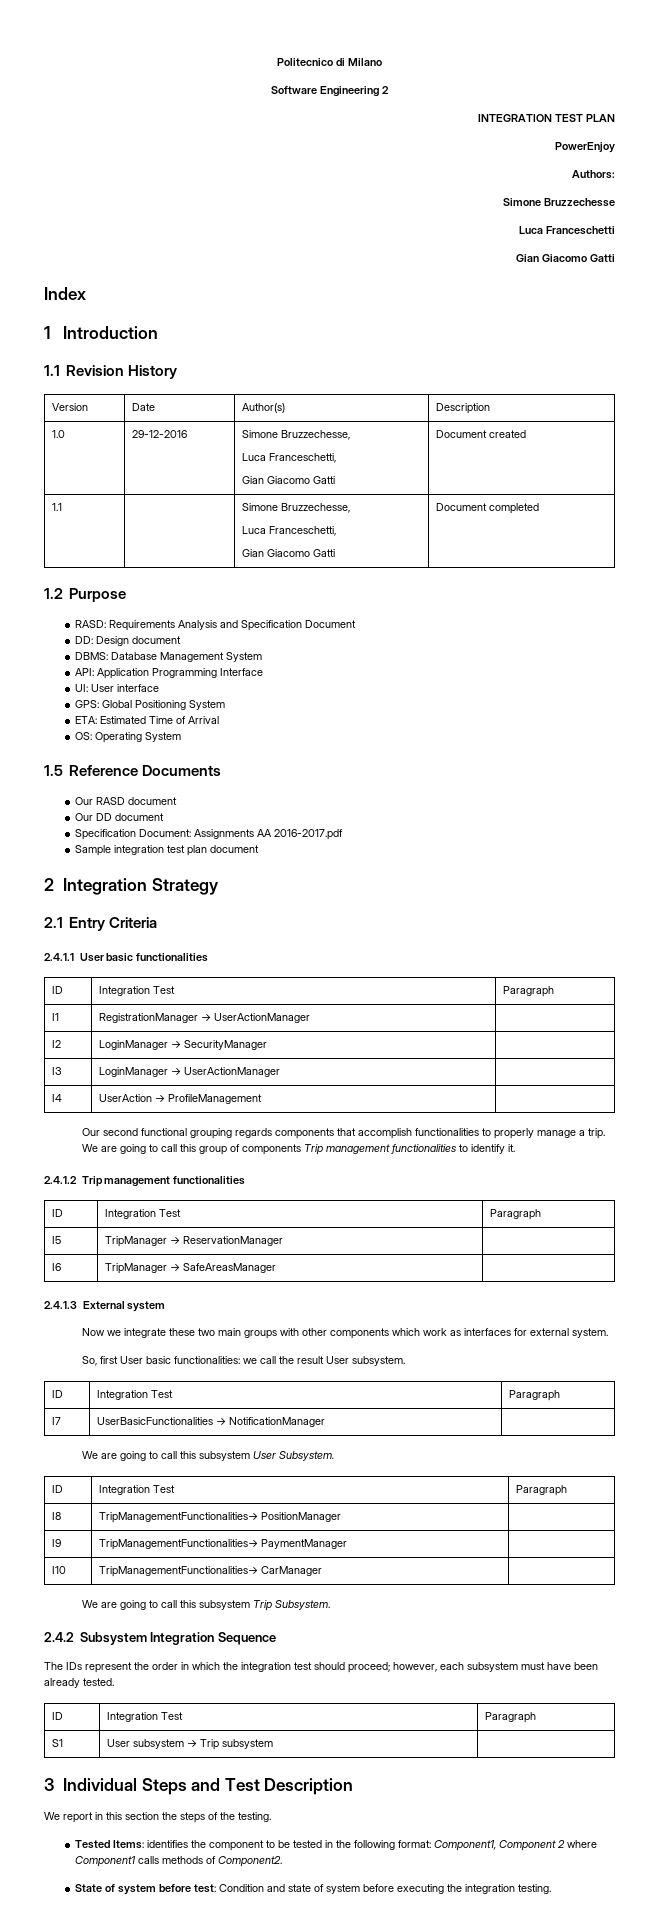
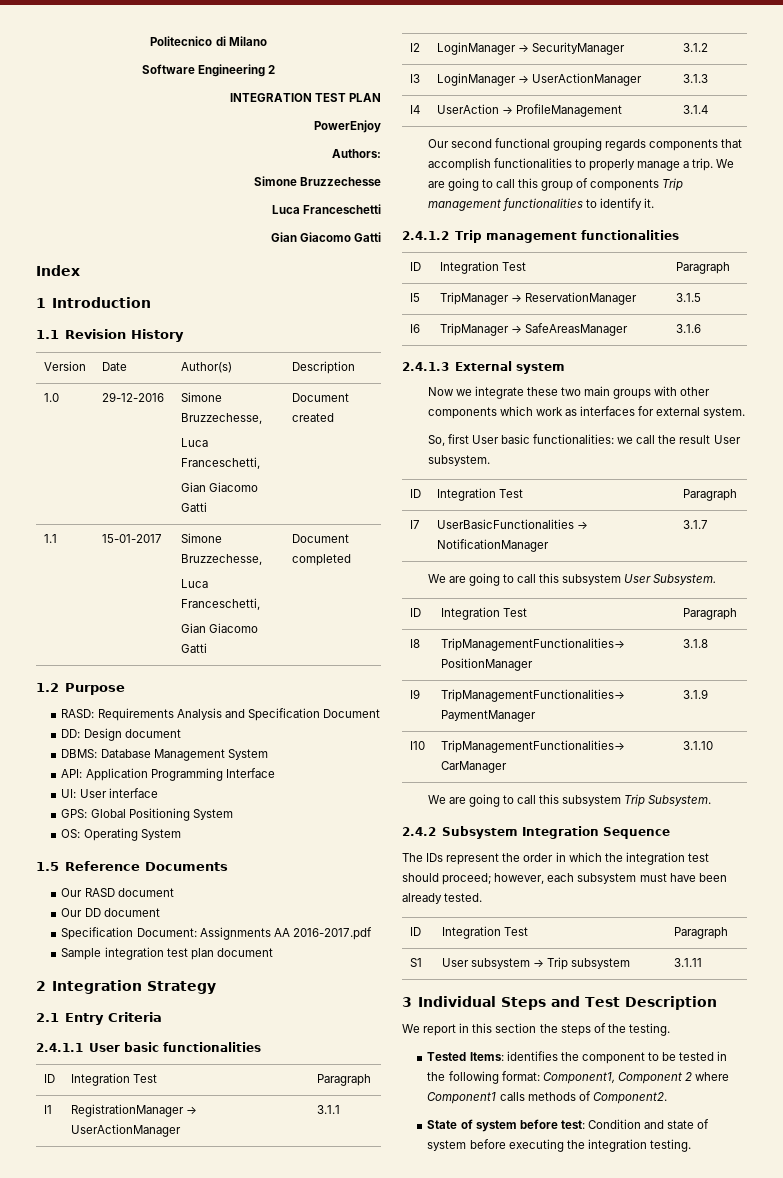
(62, 507) none -> [101,534,162,543] 15-01-2017
[75,716,220,724] // ETA: Estimated Time of Arrival -> (233, 814) none
(310, 1018) none -> [316,1105,340,1114] 3.1.1
(267, 1045) none -> [682,43,708,52] 3.1.2
(280, 1072) none -> [682,74,708,83] 3.1.3
(262, 1099) none -> [682,105,708,114] 3.1.4
(283, 1241) none -> [675,293,701,302] 3.1.5
(276, 1268) none -> [675,324,701,333] 3.1.6
(325, 1422) none -> [682,520,708,529] 3.1.7
(341, 1517) none -> [682,639,708,648] 3.1.8
(347, 1544) none -> [682,689,708,699] 3.1.9
(322, 1571) none -> [682,741,713,750] 3.1.10
(273, 1744) none -> [673,958,702,967] 3.1.11

